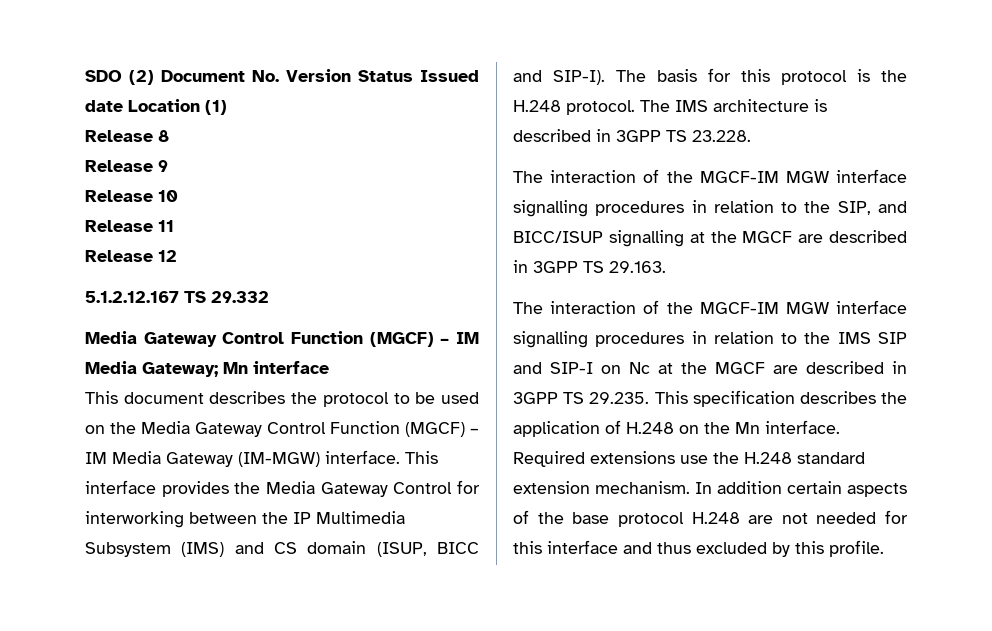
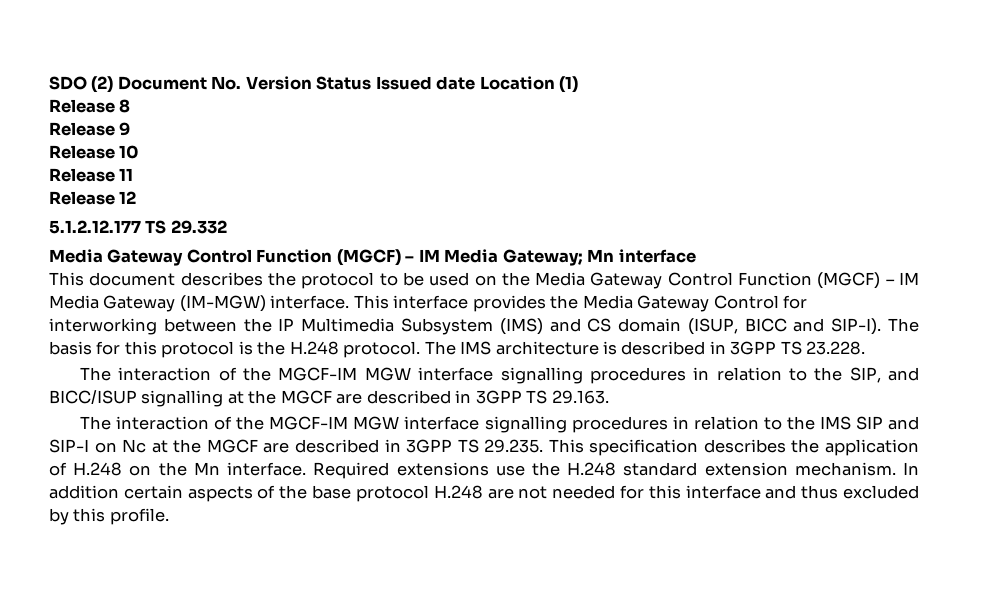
[85,291,179,303] 5.1.2.12.167 -> [49,220,141,234] 5.1.2.12.177

